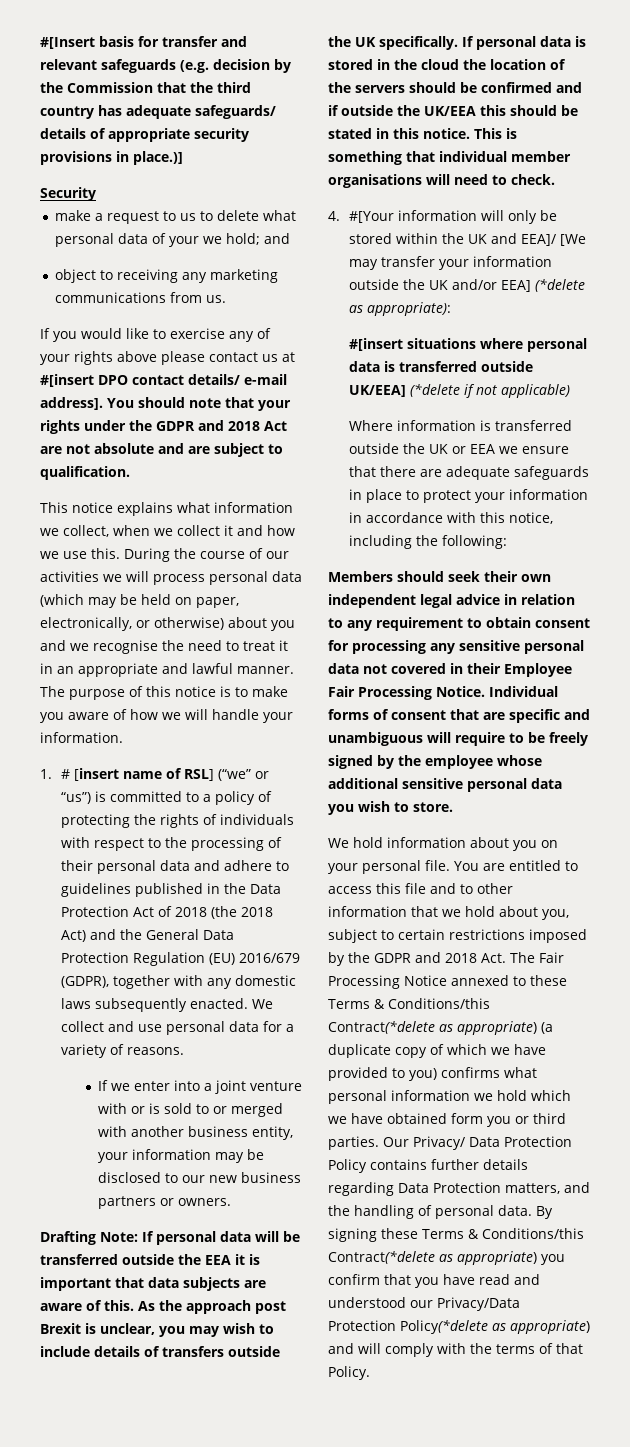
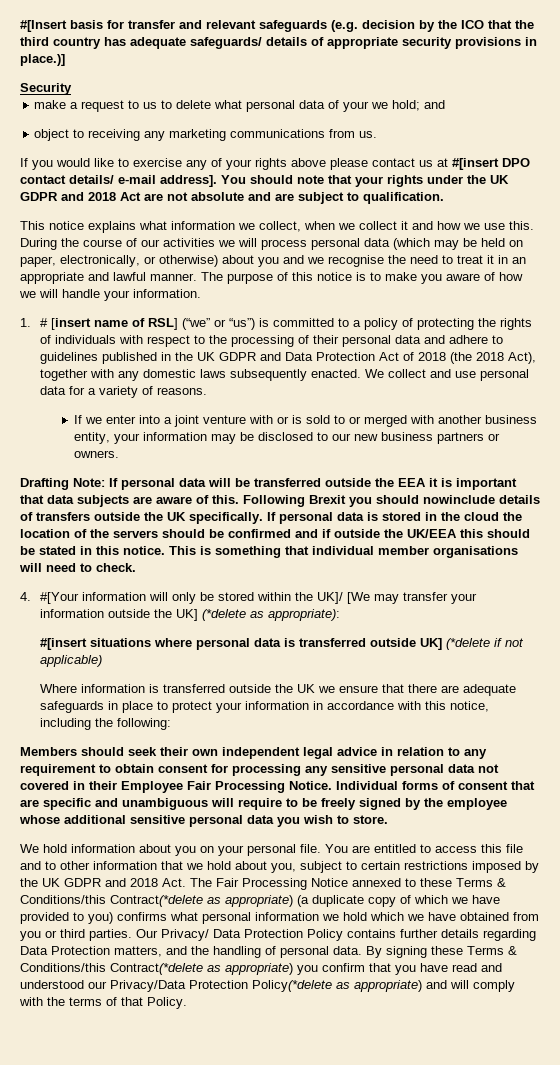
[67,82,153,93] Commission -> [461,20,484,29] ICO
(152, 425) none -> [490,175,509,184] UK
(247, 888) none -> [196,352,281,361] UK GDPR and
[61,929,235,942] [61,952,301,966] [61,976,110,988] Act) and the General Data Protection Regulation (EU) 2016/679 (GDPR), -> [507,352,536,364] Act),
[138,1300,286,1314] [40,1323,274,1337] [40,1346,90,1357] As the approach post Brexit is unclear, you may wish to include -> [243,495,495,507] Following Brexit you should nowinclude
[468,233,557,246] UK and EEA]/ -> [316,592,343,604] UK]/
[429,279,532,292] UK and/or EEA] -> [175,609,198,621] UK]
[349,385,407,397] UK/EEA] -> [419,638,442,650] UK]
[452,444,496,454] or EEA -> (315, 688) none
(370, 957) none -> [42,878,60,887] UK
[451,1113,483,1124] form -> [513,912,539,921] from

